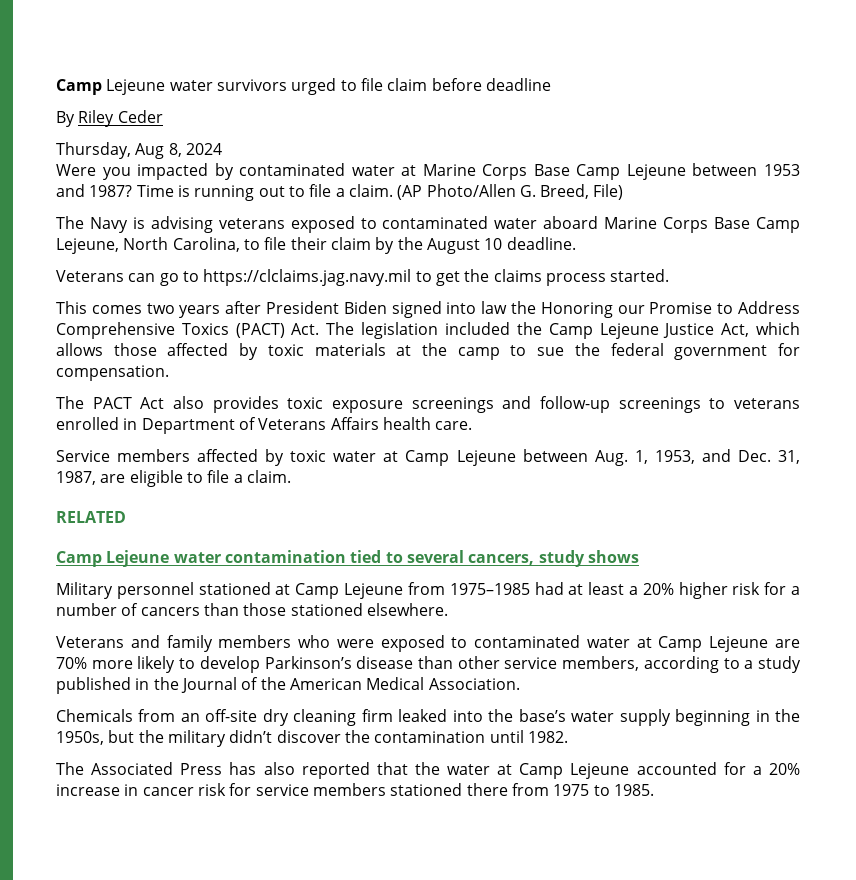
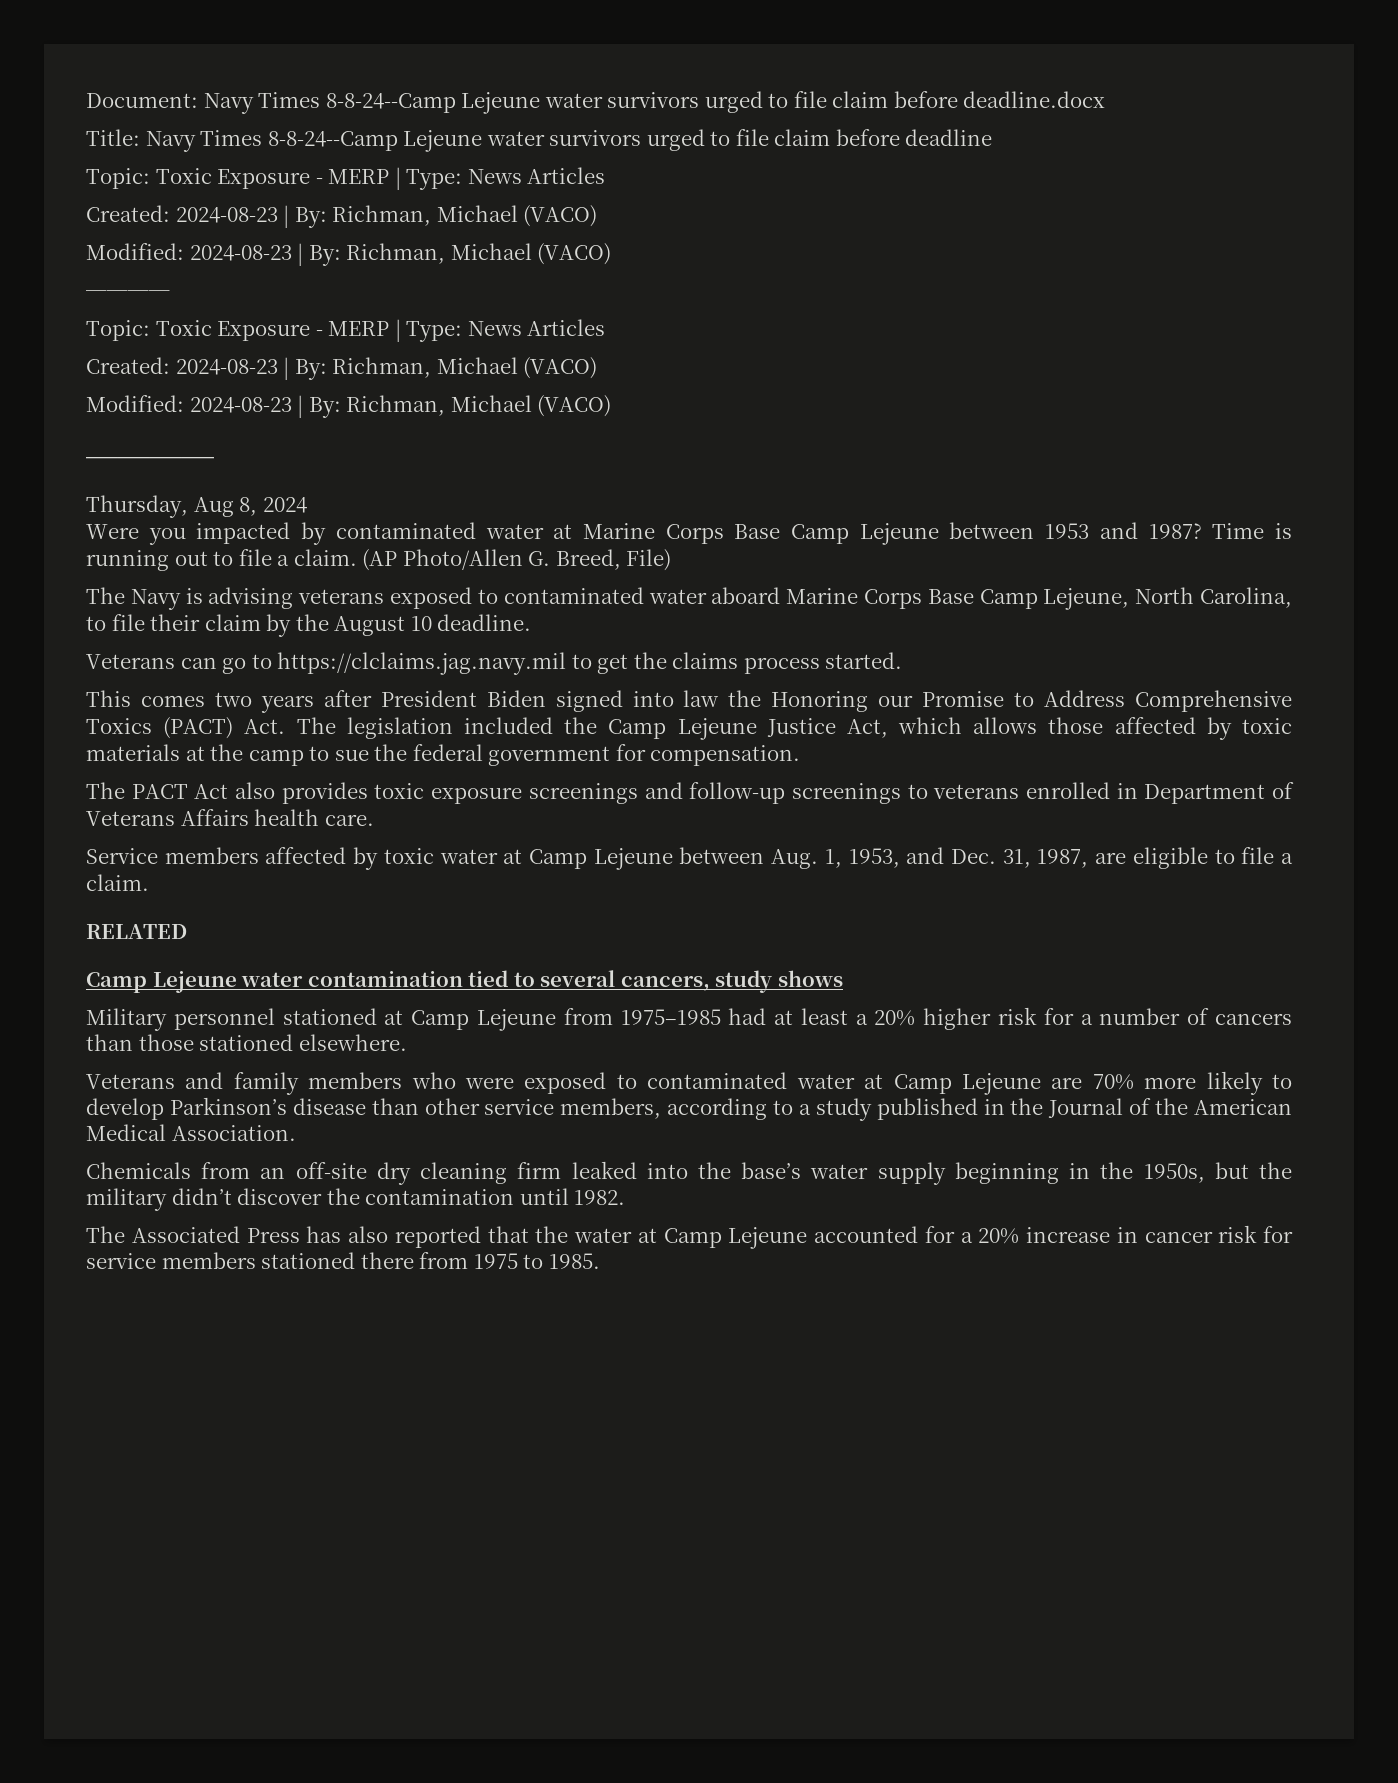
[56,79,102,95] Camp -> [86,91,1106,114] [86,129,398,152] Document: Navy Times 8-8-24--Camp Lejeune water survivors urged to file claim before deadline.docx // Title: Navy Times 8-8-24--Camp
[56,110,163,127] By Riley Ceder -> [86,167,606,190] [86,205,598,228] [86,243,612,266] [86,290,170,298] [86,319,606,342] [86,357,598,380] [86,395,612,418] [86,457,214,470] Topic: Toxic Exposure - MERP | Type: News Articles // Created: 2024-08-23 | By: Richman, Michael (VACO) // Modified: 2024-08-23 | By: Richman, Michael (VACO) // ──── // Topic: Toxic Exposure - MERP | Type: News Articles // Created: 2024-08-23 | By: Richman, Michael (VACO) // Modified: 2024-08-23 | By: Richman, Michael (VACO) // ────

